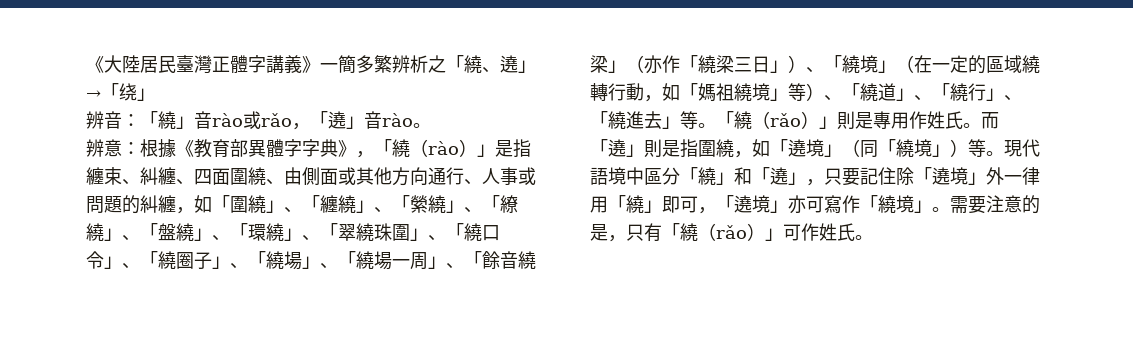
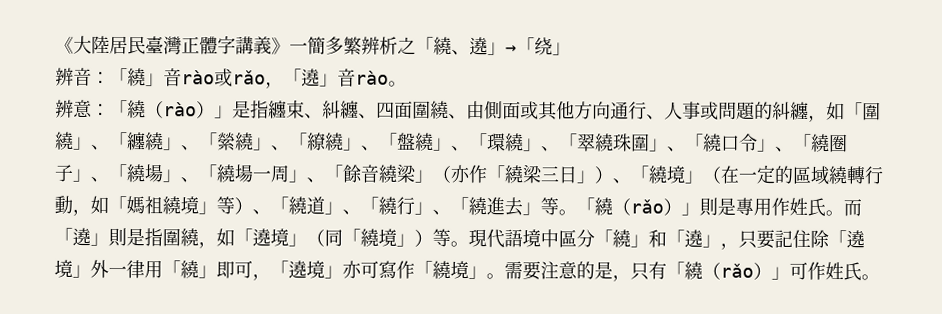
[140,139,374,158] 根據《教育部異體字字典》， -> (110, 109) none

